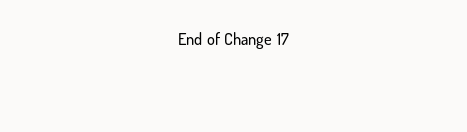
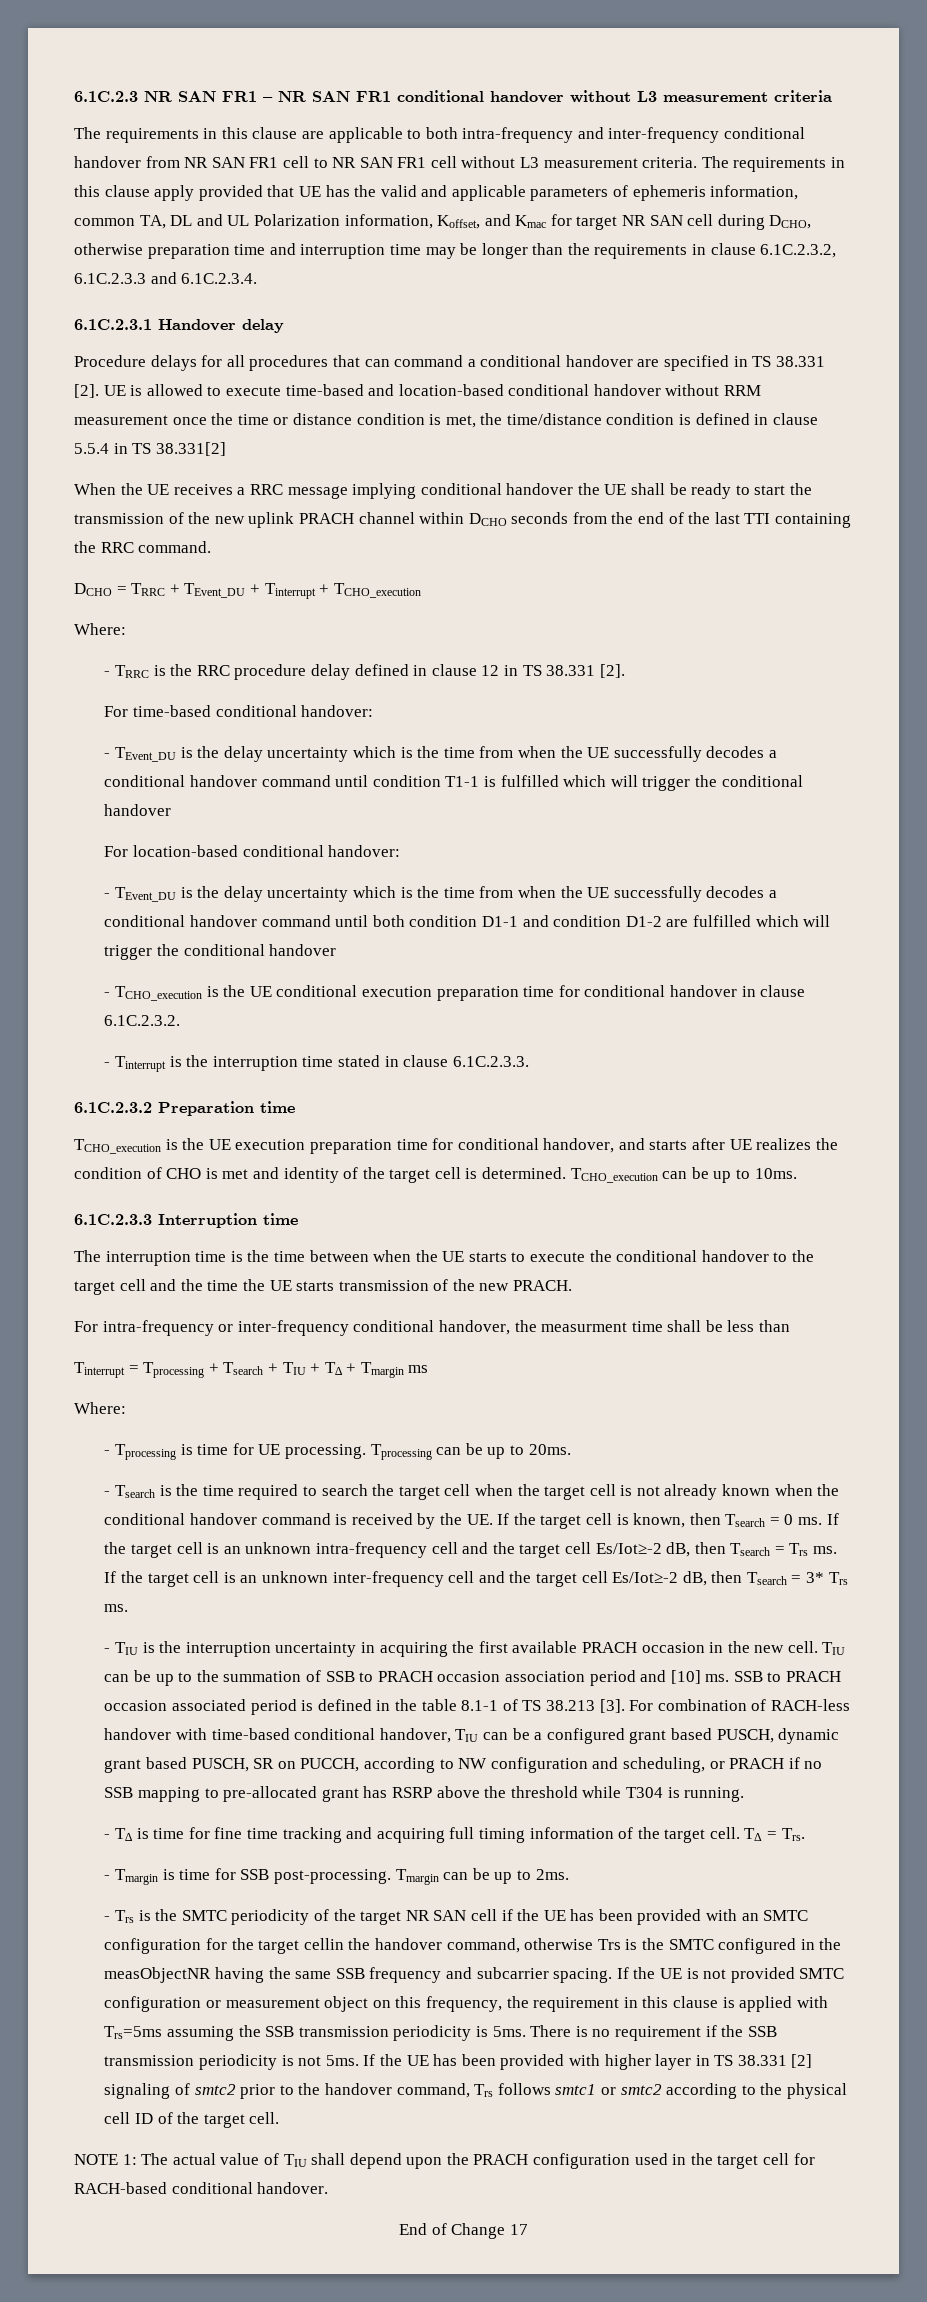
(178, 38) none -> [74,90,832,103] [74,127,806,143] [74,156,846,172] [74,185,799,201] [74,214,812,230] [74,243,837,259] [74,272,258,284] [74,319,284,333] [74,355,825,371] [74,384,762,398] [74,413,818,428] [74,442,226,456] [74,483,813,499] [74,512,852,528] [74,541,212,553] [74,583,421,599] [74,623,126,635] [104,664,625,680] [104,705,374,717] [104,746,777,762] [104,775,803,791] [104,804,172,816] [104,845,401,857] [104,886,777,902] [104,915,831,927] [104,944,337,960] [104,985,806,1001] [104,1015,181,1026] [104,1055,529,1072] [74,1101,295,1116] [74,1138,838,1154] [74,1167,797,1183] [74,1213,298,1228] [74,1250,815,1266] [74,1279,573,1295] [74,1320,791,1336] [74,1362,429,1378] [74,1402,126,1414] [104,1443,571,1460] [104,1484,840,1500] [104,1513,839,1529] [104,1542,838,1558] [104,1571,848,1587] [104,1604,129,1612] [104,1641,846,1657] [104,1670,842,1686] [104,1699,850,1715] [104,1728,840,1744] [104,1757,823,1773] [104,1786,745,1802] [104,1827,805,1843] [104,1868,569,1885] [104,1909,809,1925] [104,1938,842,1954] [104,1967,845,1983] [104,1996,828,2012] [104,2025,777,2041] [104,2054,813,2070] [104,2083,847,2099] [104,2112,280,2128] [74,2153,815,2169] [74,2182,329,2194] 6.1C.2.3 NR SAN FR1 – NR SAN FR1 conditional handover without L3 measurement criteria // The requirements in this clause are applicable to both intra-frequency and inter-frequency conditional handover from NR SAN FR1 cell to NR SAN FR1 cell without L3 measurement criteria. The requirements in this clause apply provided that UE has the valid and applicable parameters of ephemeris information, common TA, DL and UL Polarization information, Koffset, and Kmac for target NR SAN cell during DCHO, otherwise preparation time and interruption time may be longer than the requirements in clause 6.1C.2.3.2, 6.1C.2.3.3 and 6.1C.2.3.4. // 6.1C.2.3.1 Handover delay // Procedure delays for all procedures that can command a conditional handover are specified in TS 38.331 [2]. UE is allowed to execute time-based and location-based conditional handover without RRM measurement once the time or distance condition is met, the time/distance condition is defined in clause 5.5.4 in TS 38.331[2] // When the UE receives a RRC message implying conditional handover the UE shall be ready to start the transmission of the new uplink PRACH channel within DCHO seconds from the end of the last TTI containing the RRC command. // DCHO = TRRC + TEvent_DU + Tinterrupt + TCHO_execution // Where: // - TRRC is the RRC procedure delay defined in clause 12 in TS 38.331 [2]. // For time-based conditional handover: // - TEvent_DU is the delay uncertainty which is the time from when the UE successfully decodes a conditional handover command until condition T1-1 is fulfilled which will trigger the conditional handover // For location-based conditional handover: // - TEvent_DU is the delay uncertainty which is the time from when the UE successfully decodes a conditional handover command until both condition D1-1 and condition D1-2 are fulfilled which will trigger the conditional handover // - TCHO_execution is the UE conditional execution preparation time for conditional handover in clause 6.1C.2.3.2. // - Tinterrupt is the interruption time stated in clause 6.1C.2.3.3. // 6.1C.2.3.2 Preparation time // TCHO_execution is the UE execution preparation time for conditional handover, and starts after UE realizes the condition of CHO is met and identity of the target cell is determined. TCHO_execution can be up to 10ms. // 6.1C.2.3.3 Interruption time // The interruption time is the time between when the UE starts to execute the conditional handover to the target cell and the time the UE starts transmission of the new PRACH. // For intra-frequency or inter-frequency conditional handover, the measurment time shall be less than // Tinterrupt = Tprocessing + Tsearch + TIU + T∆ + Tmargin ms // Where: // - Tprocessing is time for UE processing. Tprocessing can be up to 20ms. // - Tsearch is the time required to search the target cell when the target cell is not already known when the conditional handover command is received by the UE. If the target cell is known, then Tsearch = 0 ms. If the target cell is an unknown intra-frequency cell and the target cell Es/Iot≥-2 dB, then Tsearch = Trs ms. If the target cell is an unknown inter-frequency cell and the target cell Es/Iot≥-2 dB, then Tsearch = 3* Trs ms. // - TIU is the interruption uncertainty in acquiring the first available PRACH occasion in the new cell. TIU can be up to the summation of SSB to PRACH occasion association period and [10] ms. SSB to PRACH occasion associated period is defined in the table 8.1-1 of TS 38.213 [3]. For combination of RACH-less handover with time-based conditional handover, TIU can be a configured grant based PUSCH, dynamic grant based PUSCH, SR on PUCCH, according to NW configuration and scheduling, or PRACH if no SSB mapping to pre-allocated grant has RSRP above the threshold while T304 is running. // - T∆ is time for fine time tracking and acquiring full timing information of the target cell. TΔ = Trs. // - Tmargin is time for SSB post-processing. Tmargin can be up to 2ms. // - Trs is the SMTC periodicity of the target NR SAN cell if the UE has been provided with an SMTC configuration for the target cellin the handover command, otherwise Trs is the SMTC configured in the measObjectNR having the same SSB frequency and subcarrier spacing. If the UE is not provided SMTC configuration or measurement object on this frequency, the requirement in this clause is applied with Trs=5ms assuming the SSB transmission periodicity is 5ms. There is no requirement if the SSB transmission periodicity is not 5ms. If the UE has been provided with higher layer in TS 38.331 [2] signaling of smtc2 prior to the handover command, Trs follows smtc1 or smtc2 according to the physical cell ID of the target cell. // NOTE 1: The actual value of TIU shall depend upon the PRACH configuration used in the target cell for RACH-based conditional handover. //

